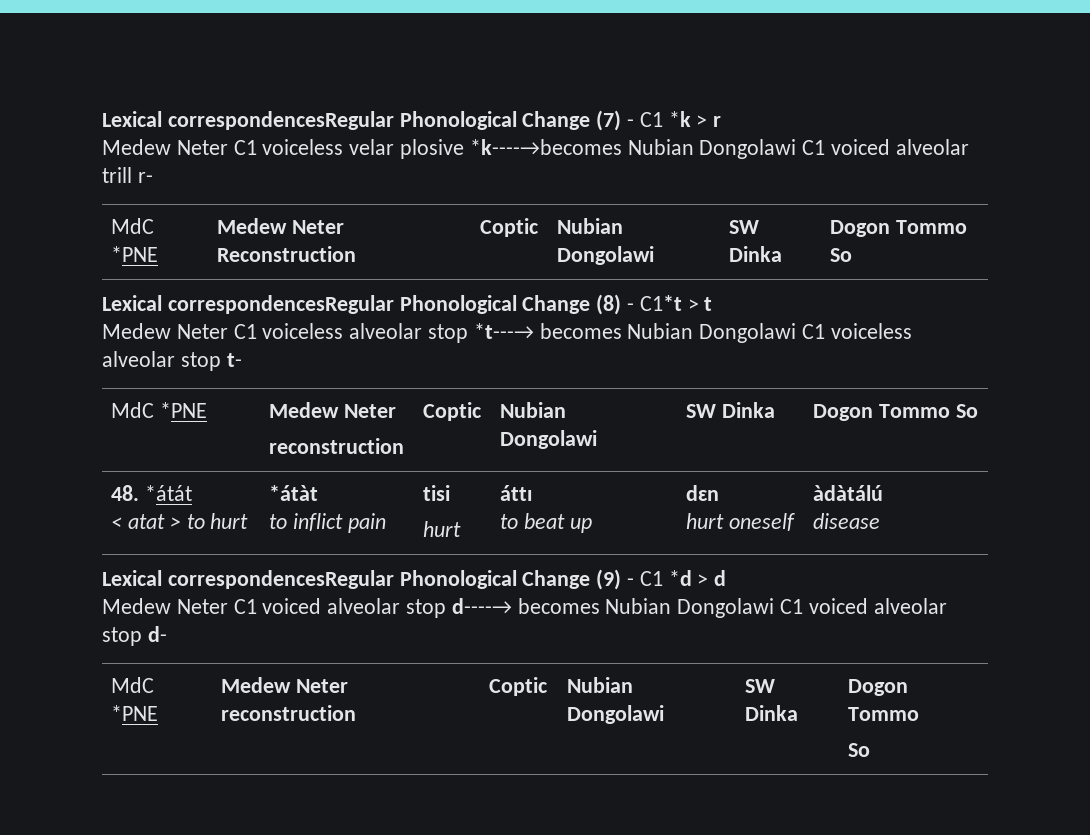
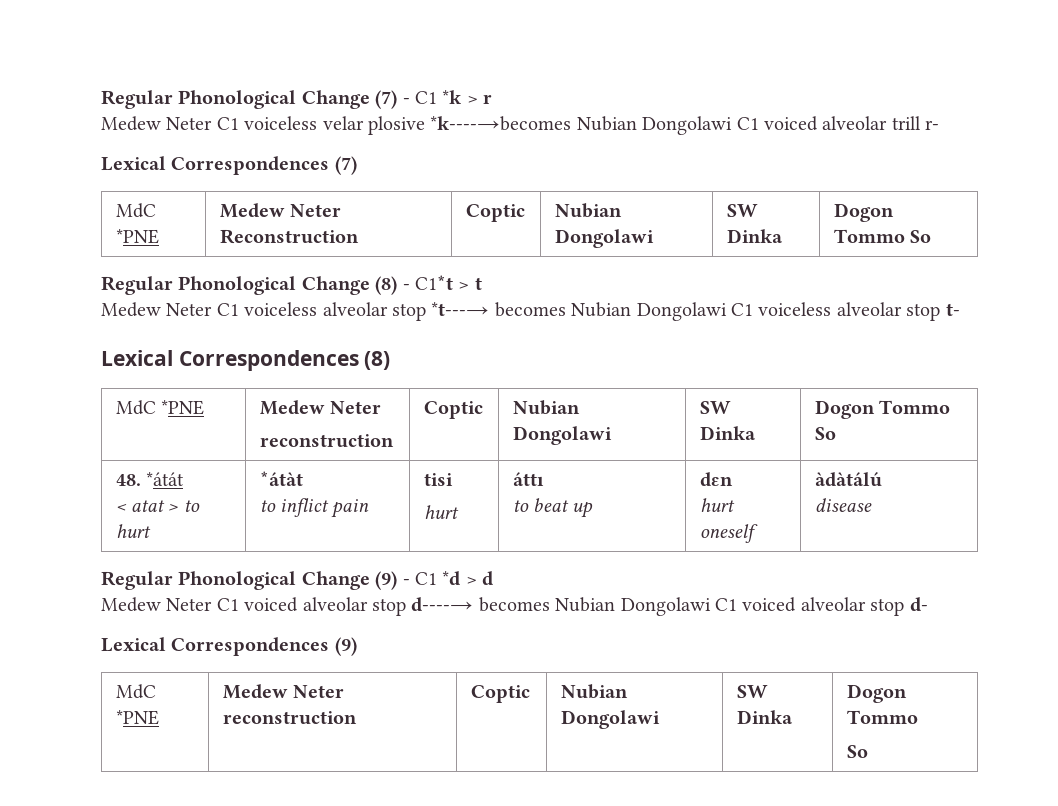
[102,111,394,130] Lexical correspondencesRegular -> [101,90,173,109] Regular
(153, 177) none -> [101,156,357,175] // Lexical Correspondences (7)
[102,295,394,314] Lexical correspondencesRegular -> [101,276,173,295] Regular
(242, 360) none -> [101,350,391,371] // Lexical Correspondences (8)
[102,570,394,589] Lexical correspondencesRegular -> [101,571,173,590] Regular
(167, 634) none -> [101,637,357,656] // Lexical Correspondences (9)

